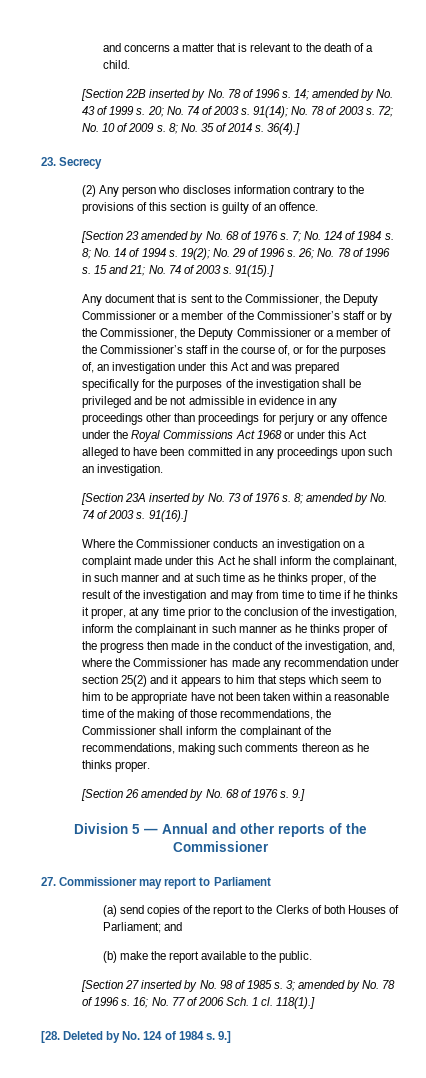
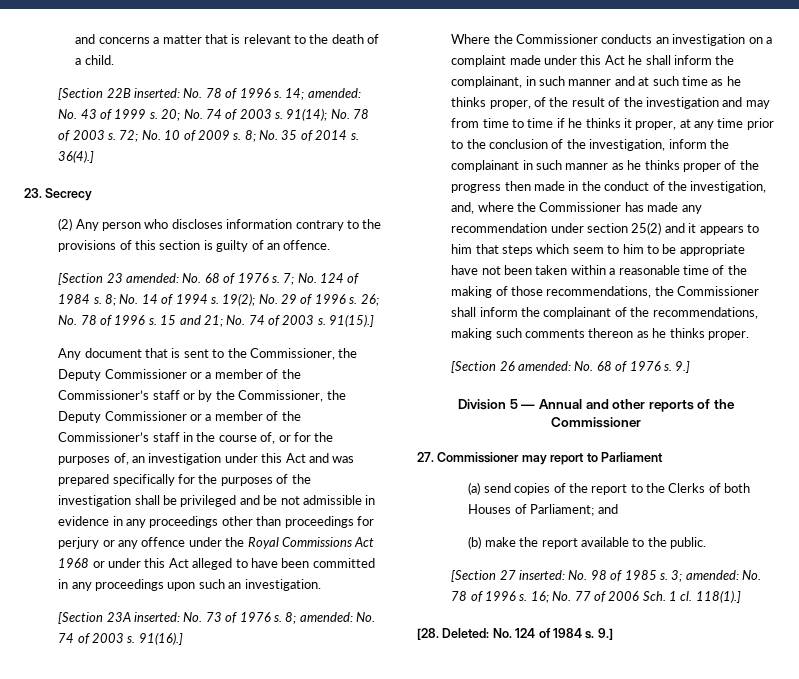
[149,89,206,101] inserted by -> [134,88,181,98] inserted:
[312,89,375,101] amended by -> [307,88,361,98] amended:
[141,231,204,243] amended by -> [126,273,180,283] amended:
[149,493,206,505] inserted by -> [134,612,181,622] inserted:
[306,493,369,505] amended by -> [299,612,353,622] amended:
[141,789,204,801] amended by -> [518,361,572,371] amended:
[141,980,198,992] inserted by -> [519,570,566,580] inserted:
[298,980,361,992] amended by -> [685,570,739,580] amended:
[63,1031,121,1043] Deleted by -> [442,628,490,638] Deleted:

